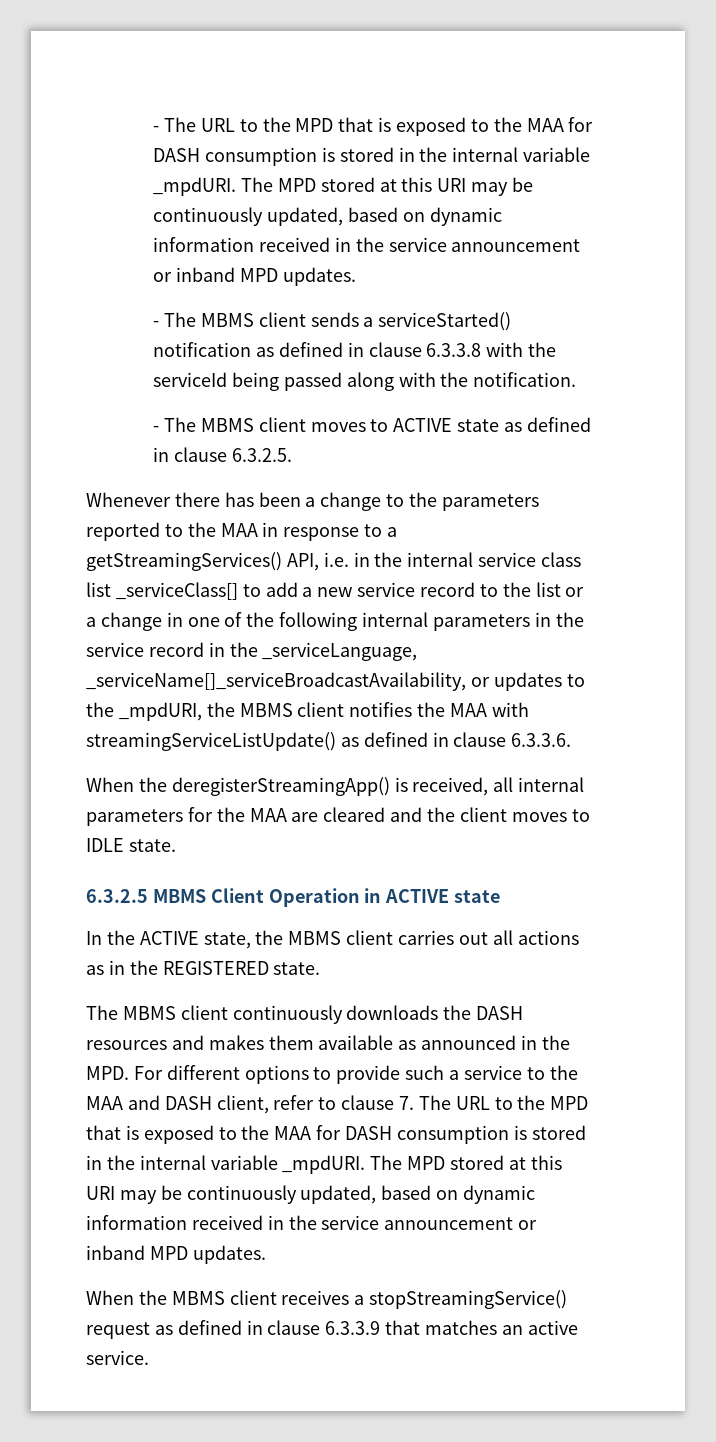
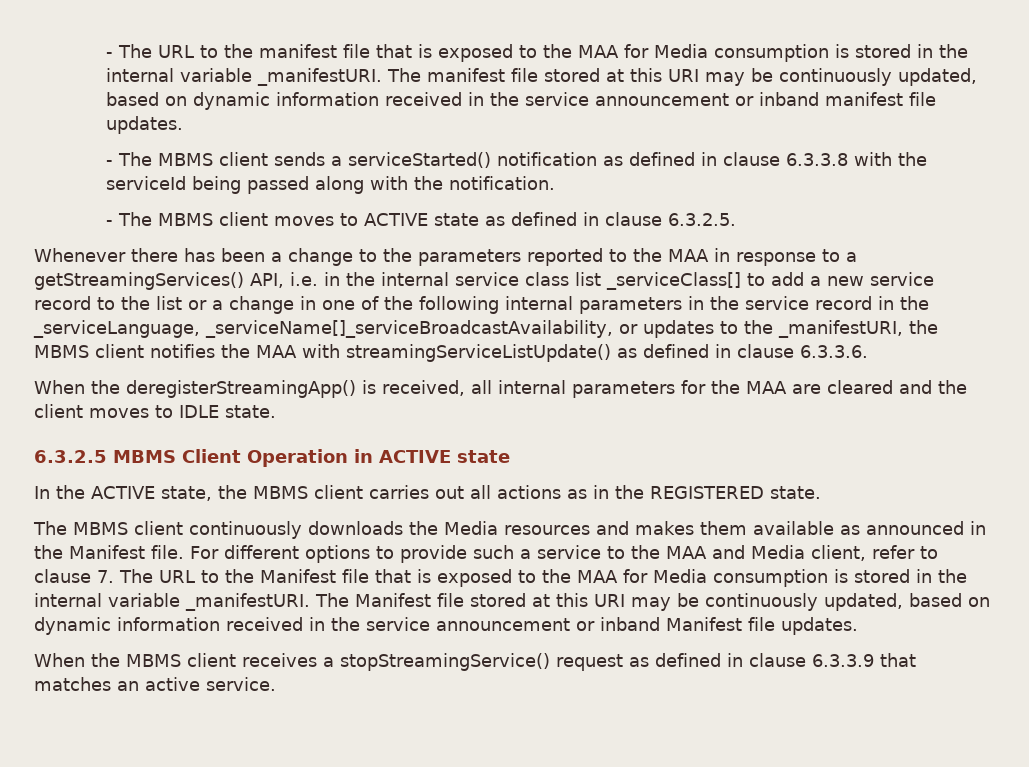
[295,117,594,136] [153,147,591,166] [153,177,316,196] MPD that is exposed to the MAA for DASH consumption is stored in the internal variable _mpdURI. The MPD -> [258,44,968,62] [105,68,538,86] manifest file that is exposed to the MAA for Media consumption is stored in the internal variable _manifestURI. The manifest file
[239,268,278,282] MPD -> [824,92,936,106] manifest file
[118,702,202,721] _mpdURI, -> [777,320,903,338] _manifestURI,
[476,1006,524,1020] DASH -> [444,521,498,535] Media
[86,1066,129,1080] MPD. -> [69,545,184,559] Manifest file.
[164,1096,212,1110] DASH -> [751,545,805,559] Media
[550,1096,589,1110] [86,1125,586,1144] [86,1155,446,1174] MPD that is exposed to the MAA for DASH consumption is stored in the internal variable _mpdURI. The MPD -> [260,569,967,587] [34,593,464,611] Manifest file that is exposed to the MAA for Media consumption is stored in the internal variable _manifestURI. The Manifest file
[149,1246,188,1260] MPD -> [666,617,775,631] Manifest file

